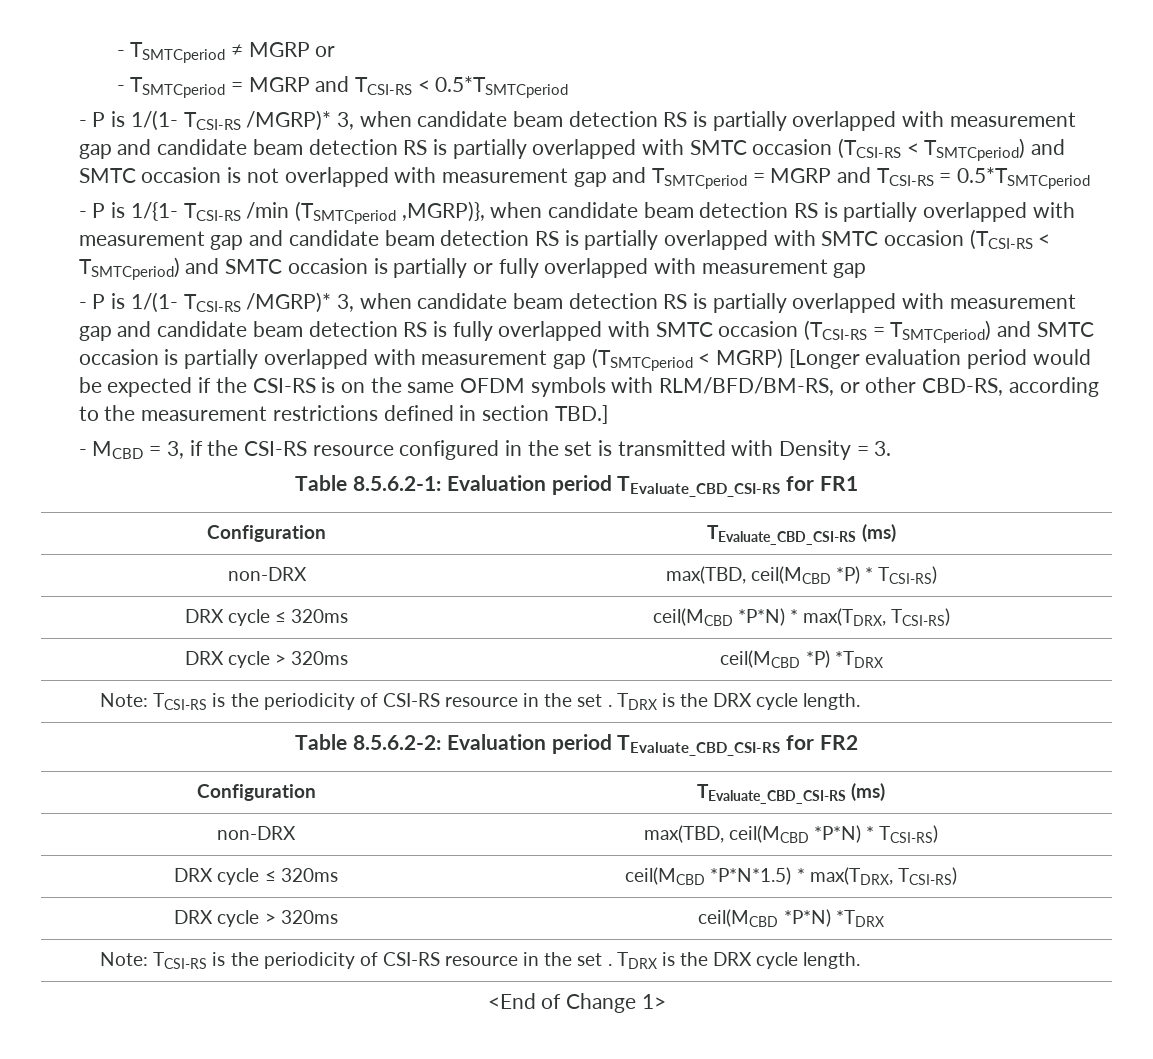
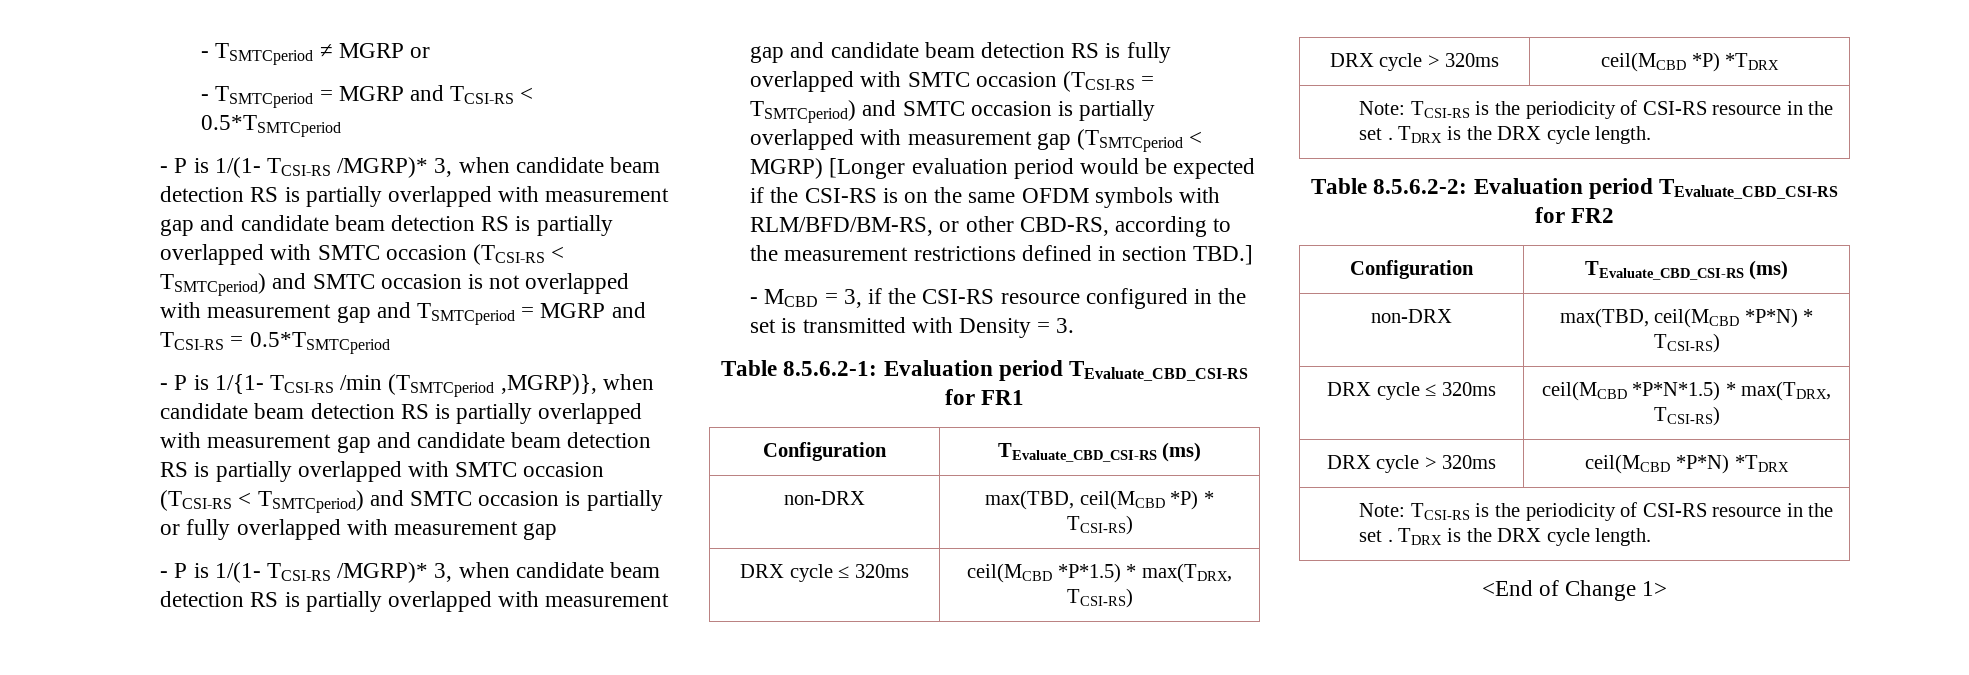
[737,608,785,626] *P*N) -> [1057,563,1121,583] *P*1.5)

